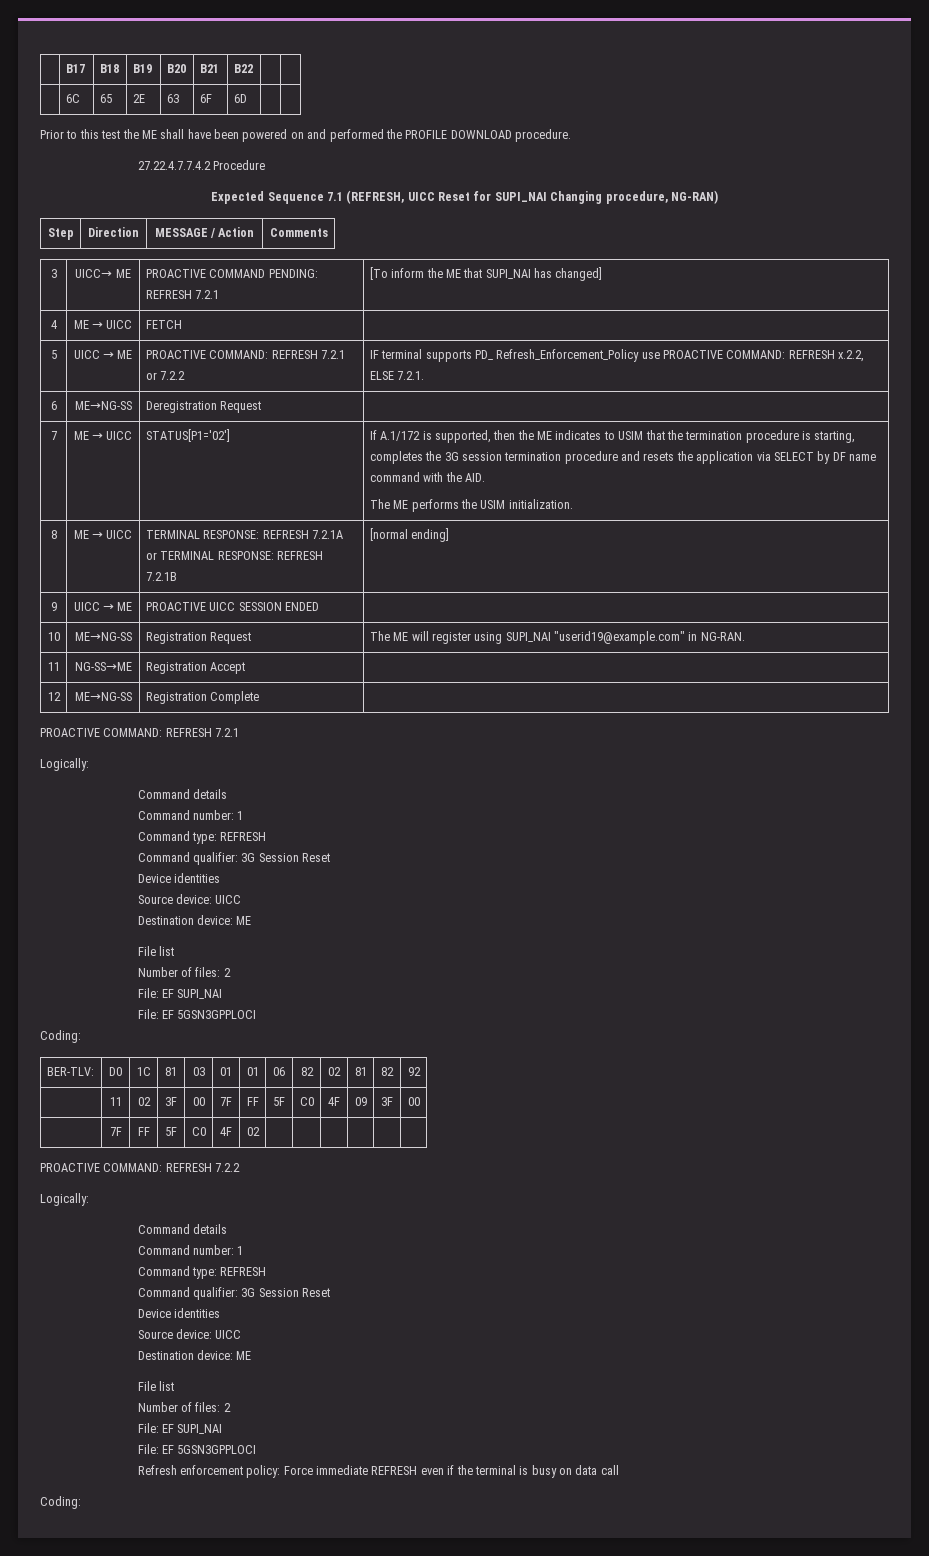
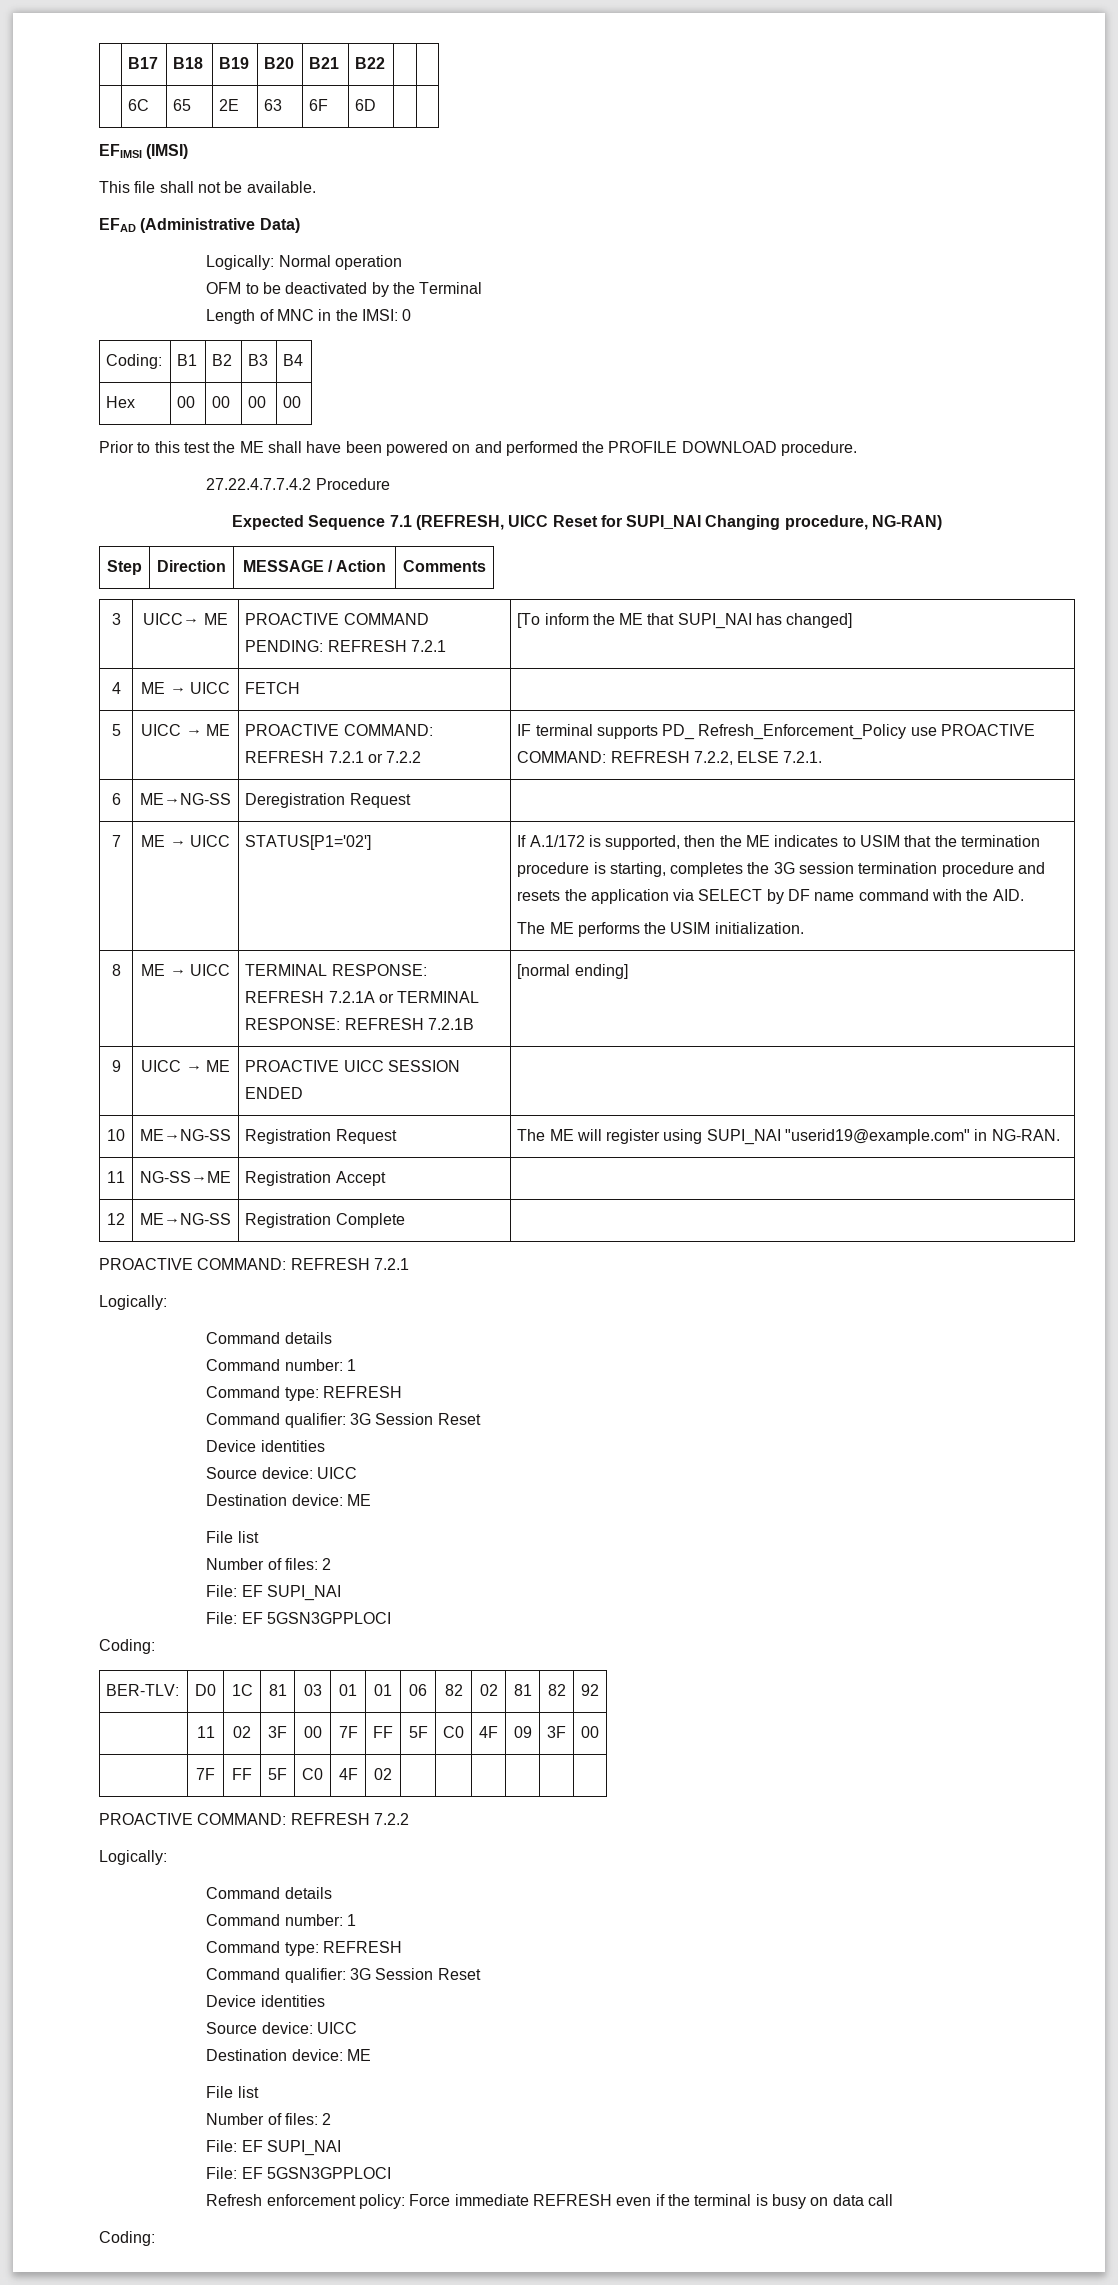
(247, 98) none -> [99,144,189,159] [99,181,316,193] [99,218,300,233] [206,255,402,270] [206,282,483,297] [206,309,412,324] [106,354,163,369] [177,354,198,366] [212,354,233,366] [248,354,269,366] [283,354,304,366] [106,396,136,408] [177,396,196,408] [212,396,231,408] [248,396,267,408] [283,396,302,408] // EFIMSI (IMSI) // This file shall not be available. // EFAD (Administrative Data) // Logically: Normal operation // OFM to be deactivated by the Terminal // Length of MNC in the IMSI: 0 // Coding: | B1 | B2 | B3 | B4 // Hex | 00 | 00 | 00 | 00
[838,350,865,362] x.2.2, -> [693,751,733,765] 7.2.2,

